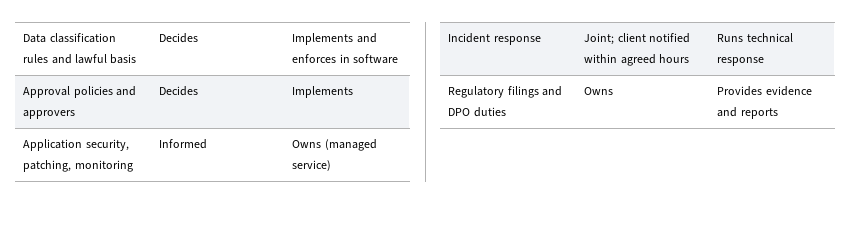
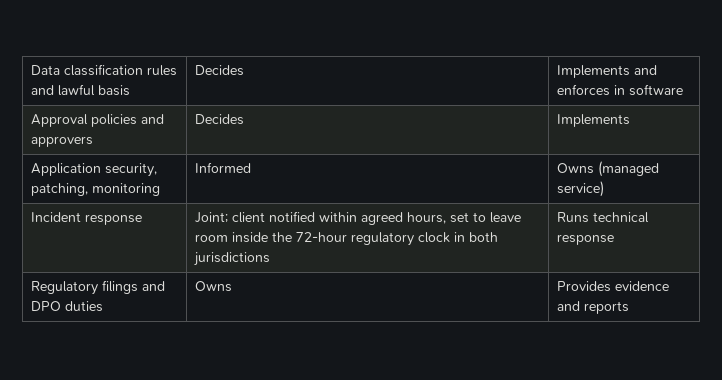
[658,54,689,63] hours -> [407,212,522,224] [195,232,499,246] [194,252,271,266] hours, set to leave room inside the 72-hour regulatory clock in both jurisdictions

